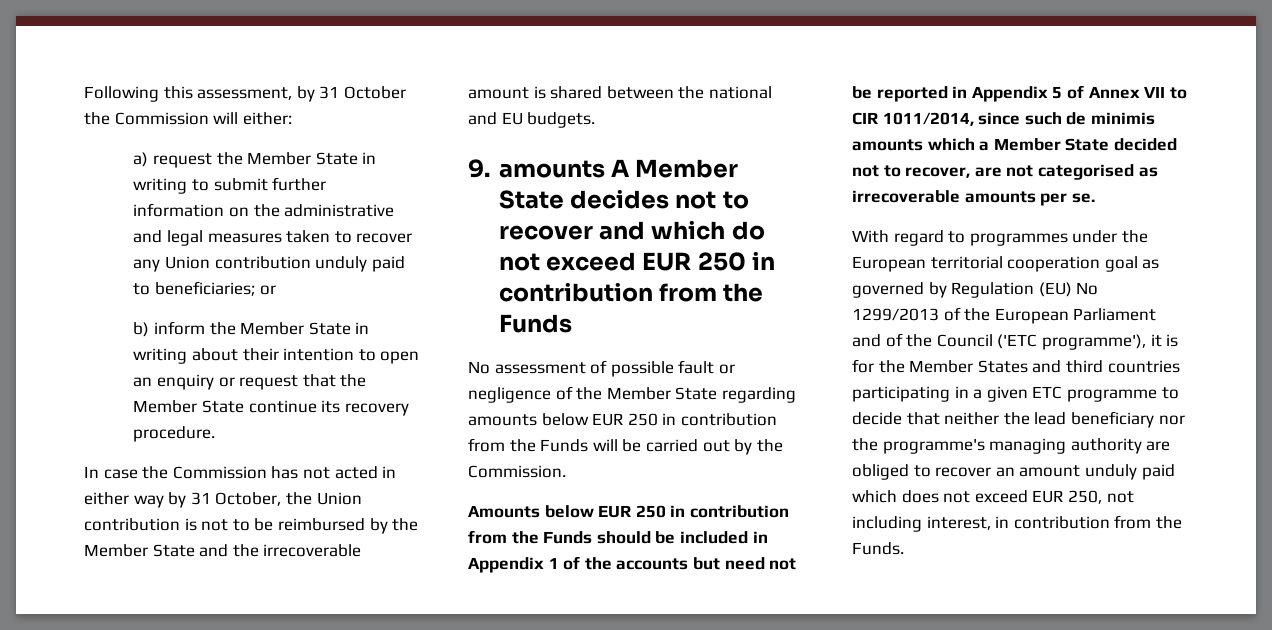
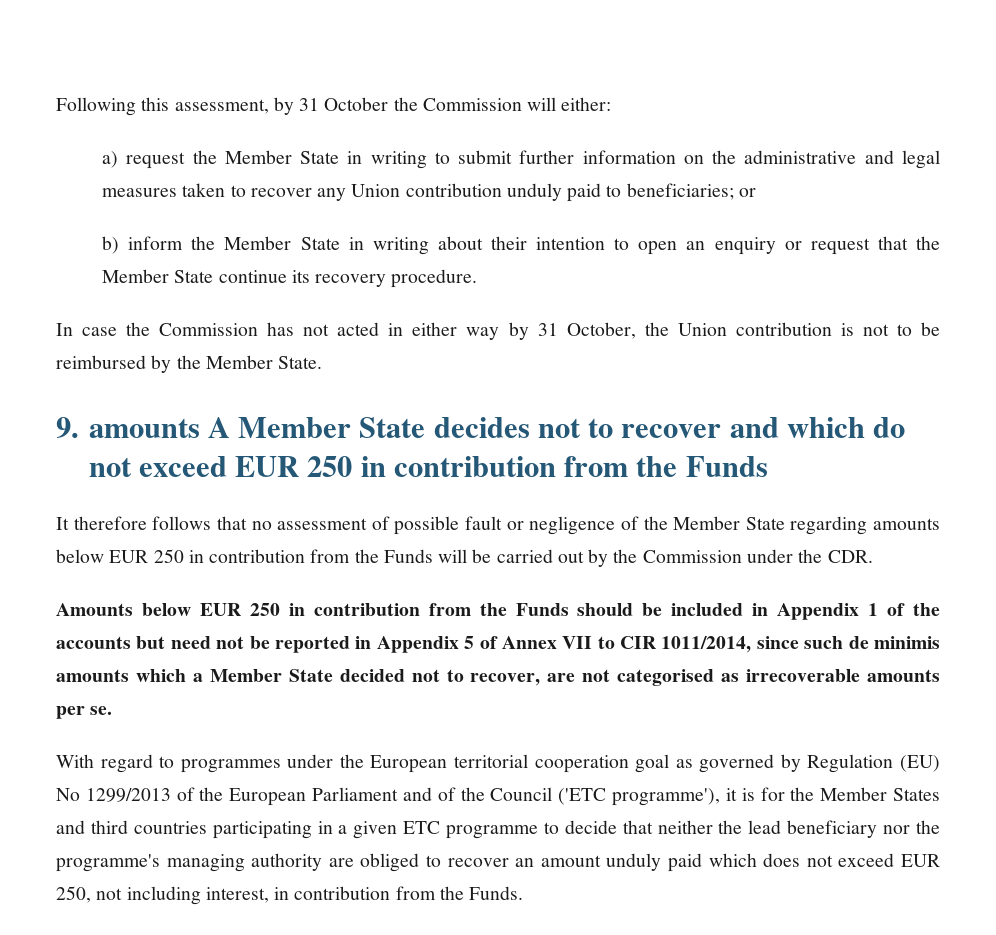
[152,544,362,557] [468,86,772,99] [468,112,596,128] State and the irrecoverable amount is shared between the national and EU budgets. -> [278,356,323,369] State.
[468,361,490,374] No -> [56,516,272,530] It therefore follows that no
[468,465,566,478] Commission. -> [642,549,873,563] Commission under the CDR.

